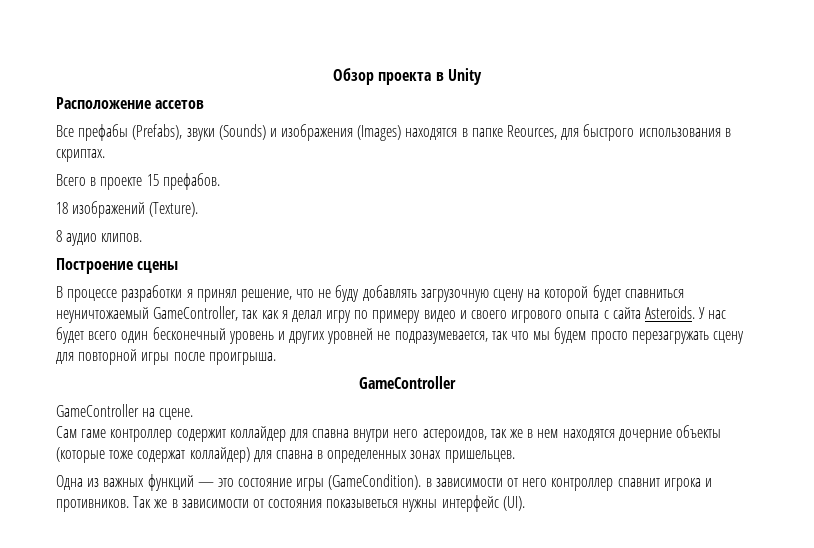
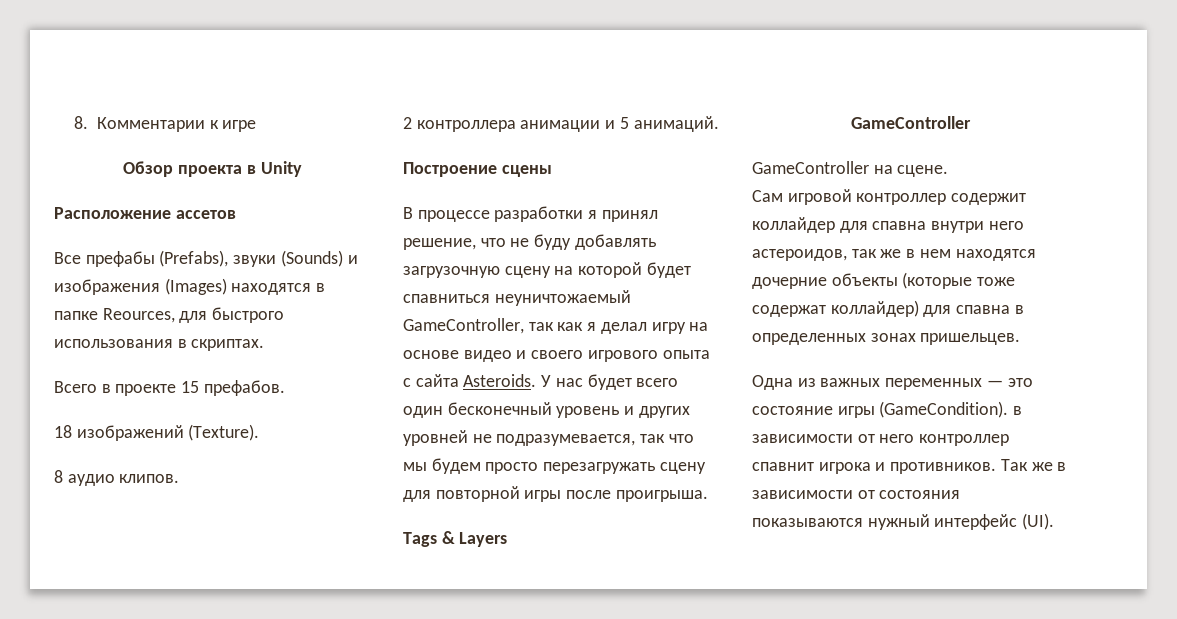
(333, 76) none -> [74,116,257,132] 8. Комментарии к игре //
(143, 237) none -> [403,116,719,132] // 2 контроллера анимации и 5 анимаций.
[354,310,421,323] по примеру -> [689,322,709,331] [403,350,459,359] на основе
(276, 358) none -> [403,531,508,547] // Tags & Layers
[81,429,107,438] гаме -> [787,189,852,205] игровой
[147,474,194,491] функций -> [885,378,983,390] переменных
[326,499,438,512] показыветься нужны -> [752,514,930,530] показываются нужный

